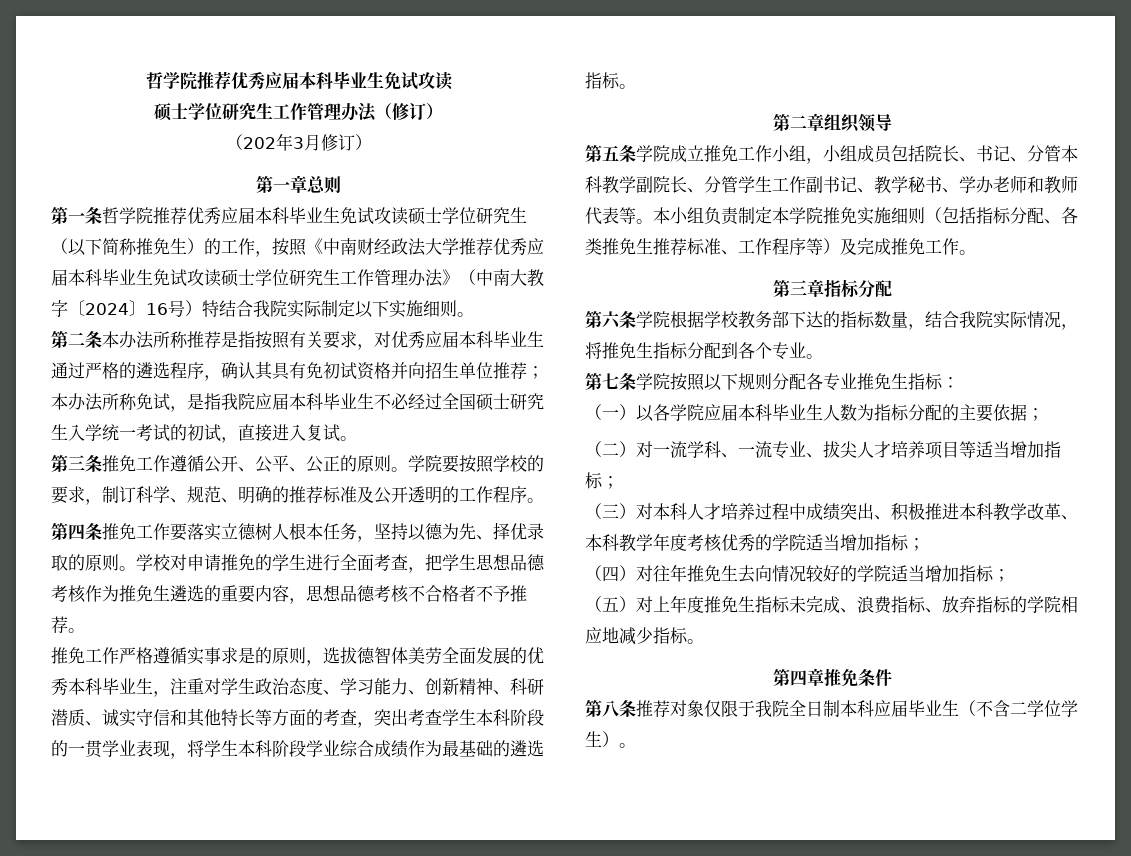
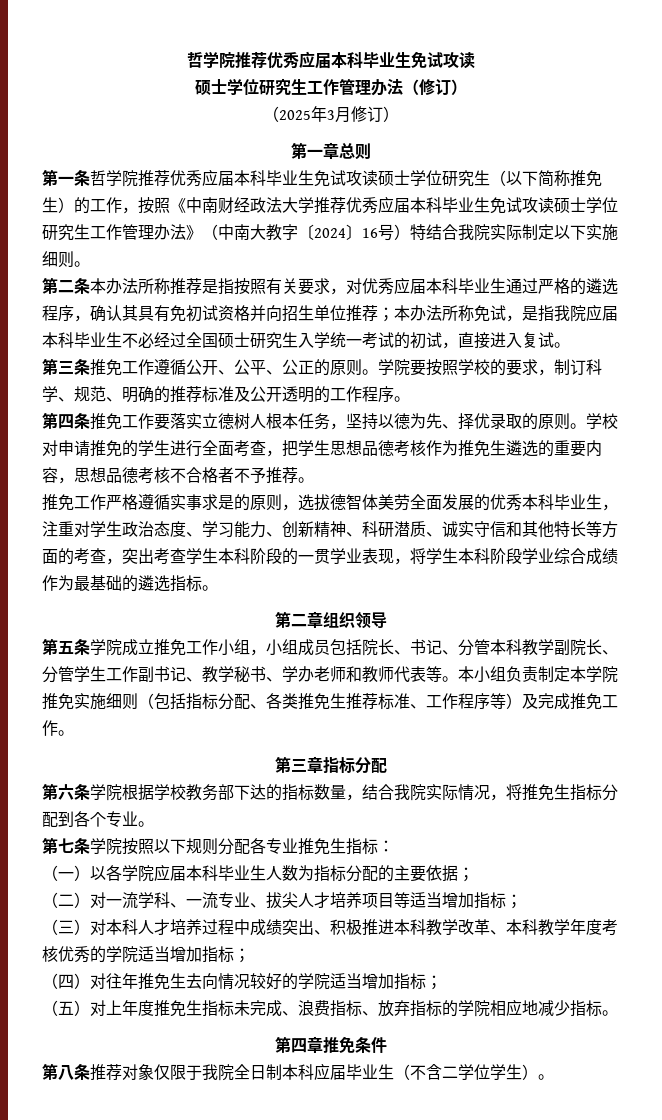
[242,137,276,149] 202 -> [279,110,311,120] 2025

